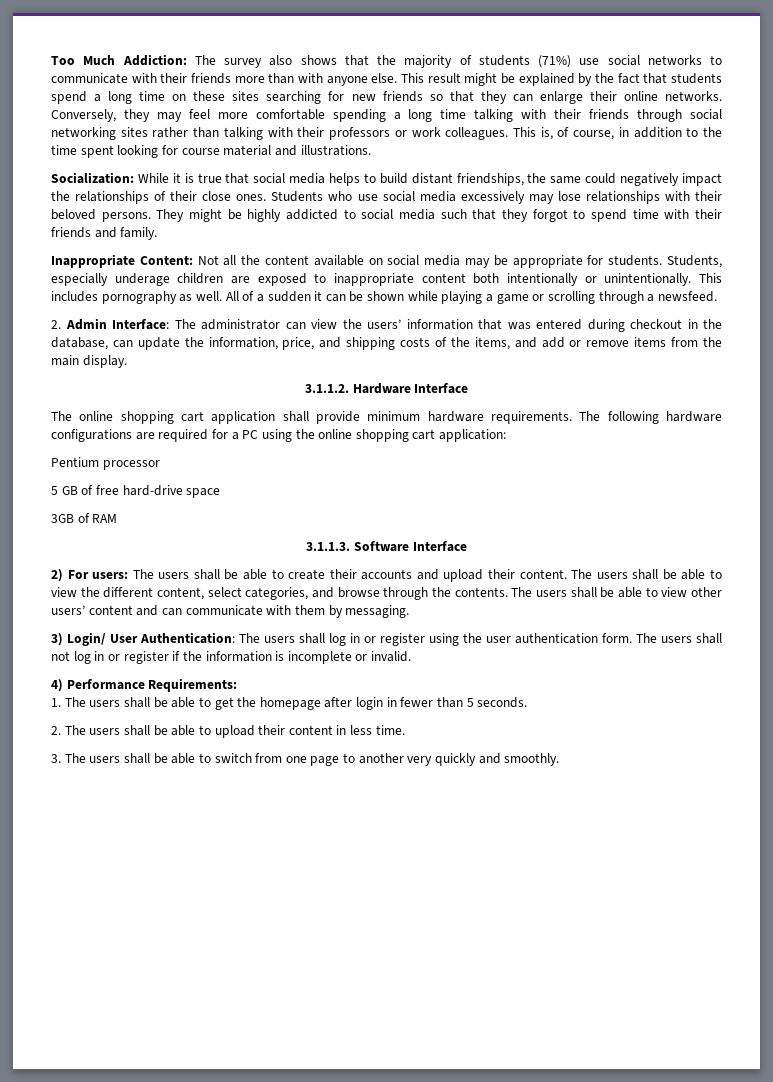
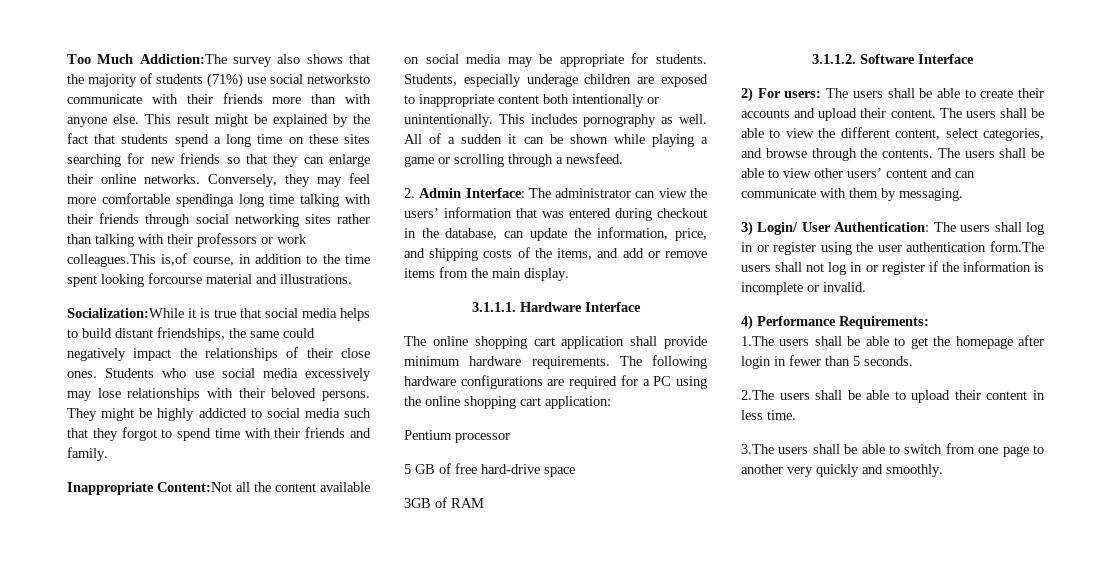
[122,54,216,66] Addiction: The -> [139,54,227,64] Addiction:The
[647,55,722,65] networks to -> [307,74,370,84] networksto
[332,109,401,122] spending a -> [175,194,234,207] spendinga
[445,127,570,140] colleagues. This is, of -> [67,253,188,267] colleagues.This is,of
[161,145,220,155] for course -> [148,273,202,284] forcourse
[51,172,169,184] Socialization: While -> [67,308,184,318] Socialization:While
[139,255,219,265] Content: Not -> [157,482,232,492] Content:Not
[304,384,349,393] 3.1.1.2. -> [471,302,516,312] 3.1.1.1.
[306,542,351,551] 3.1.1.3. -> [812,54,856,64] 3.1.1.2.
[602,633,657,643] form. The -> [990,241,1044,252] form.The
[51,697,86,707] 1. The -> [741,336,774,346] 1.The
[51,725,86,735] 2. The -> [741,390,774,400] 2.The
[51,753,86,763] 3. The -> [741,444,774,454] 3.The

